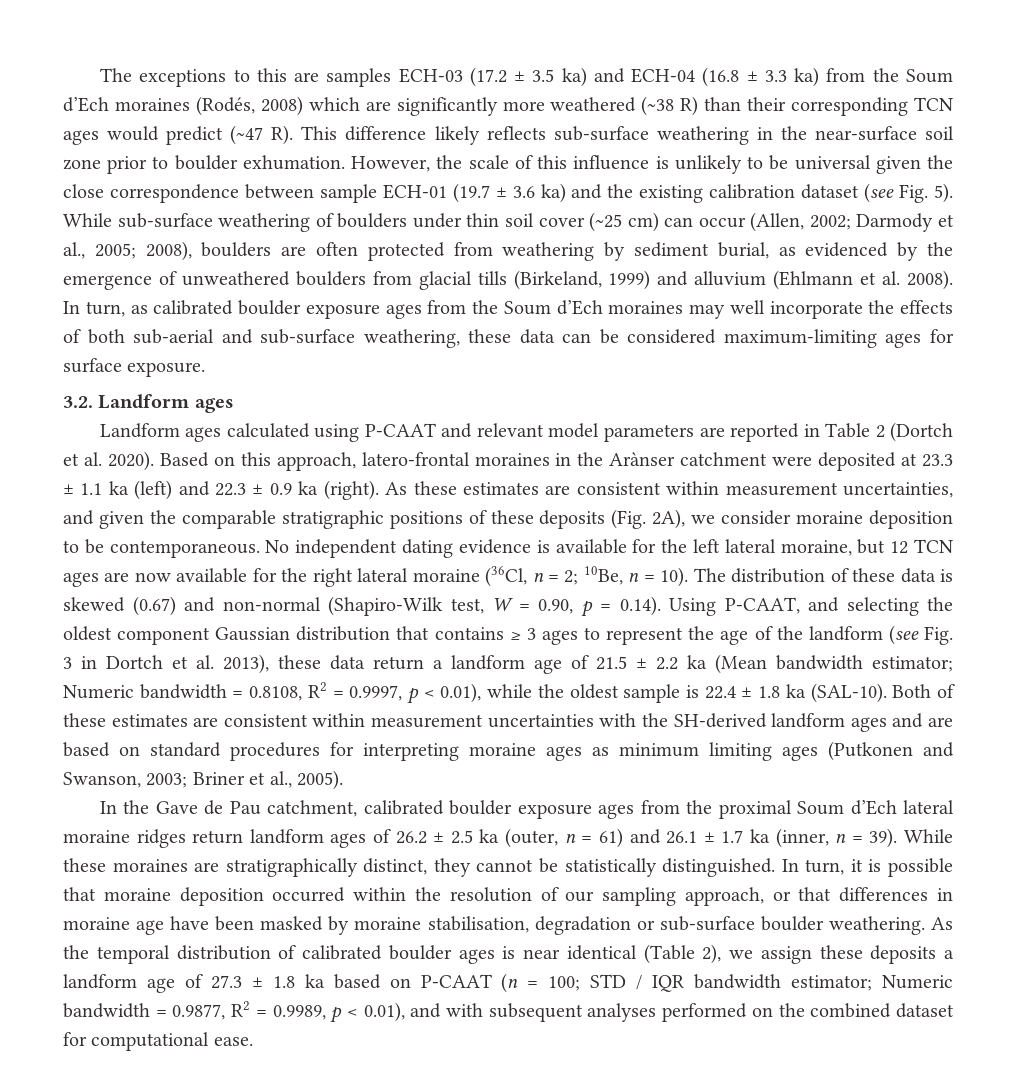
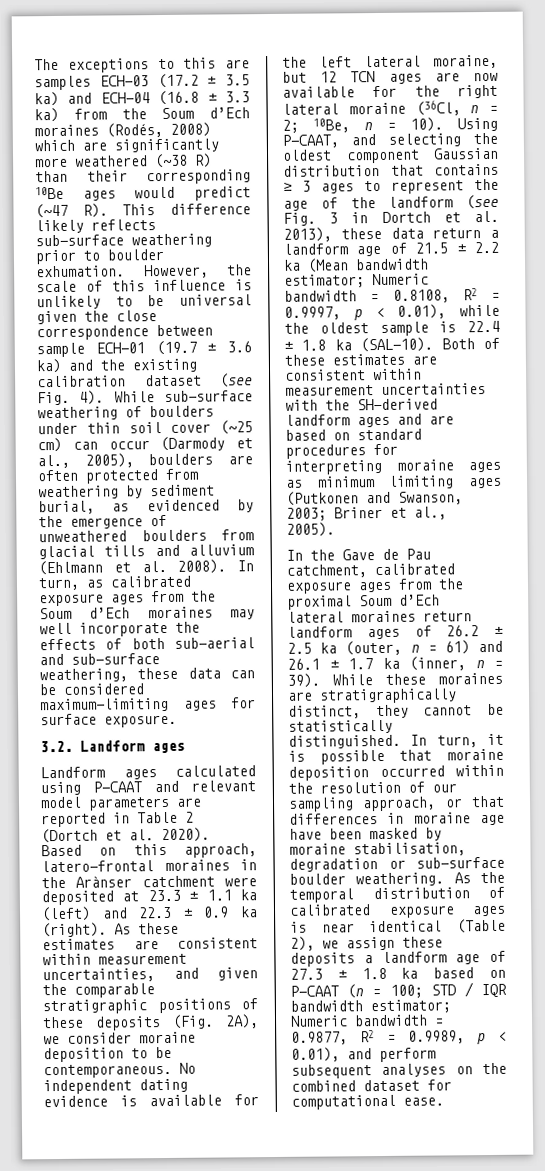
[914,97,954,111] TCN -> [35,186,64,200] 10Be
[756,126,954,141] [63,159,101,170] in the near-surface soil zone -> (212, 240) none
[934,183,953,203] 5). -> [79,390,105,405] 4).
[750,212,954,232] [63,241,192,261] (Allen, 2002; Darmody et al., 2005; 2008), -> [160,436,253,452] [37,453,134,469] (Darmody et al., 2005),
[513,270,651,290] (Birkeland, 1999) -> (146, 551) none
[238,300,301,315] boulder -> (192, 581) none
[693,568,954,583] [63,596,661,617] The distribution of these data is skewed (0.67) and non-normal (Shapiro-Wilk test, W = 0.90, p = 0.14). -> (443, 124) none
[449,800,513,815] boulder -> (455, 569) none
[63,829,186,848] moraine ridges -> [351,610,416,623] moraines
[388,945,452,960] boulder -> [388,905,455,918] exposure
[446,1003,484,1017] with -> [379,1047,436,1063] perform
[662,1003,748,1022] performed -> (447, 1070) none

